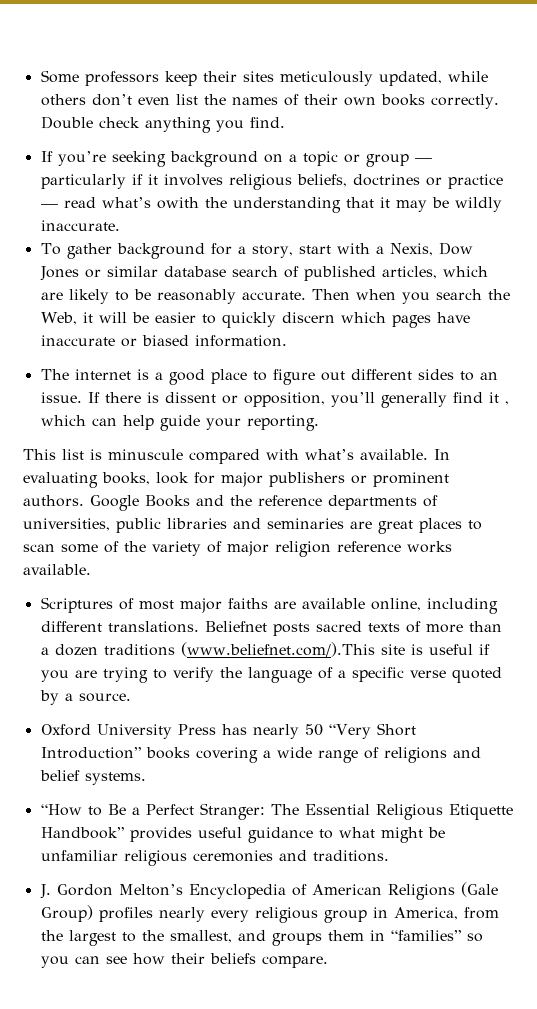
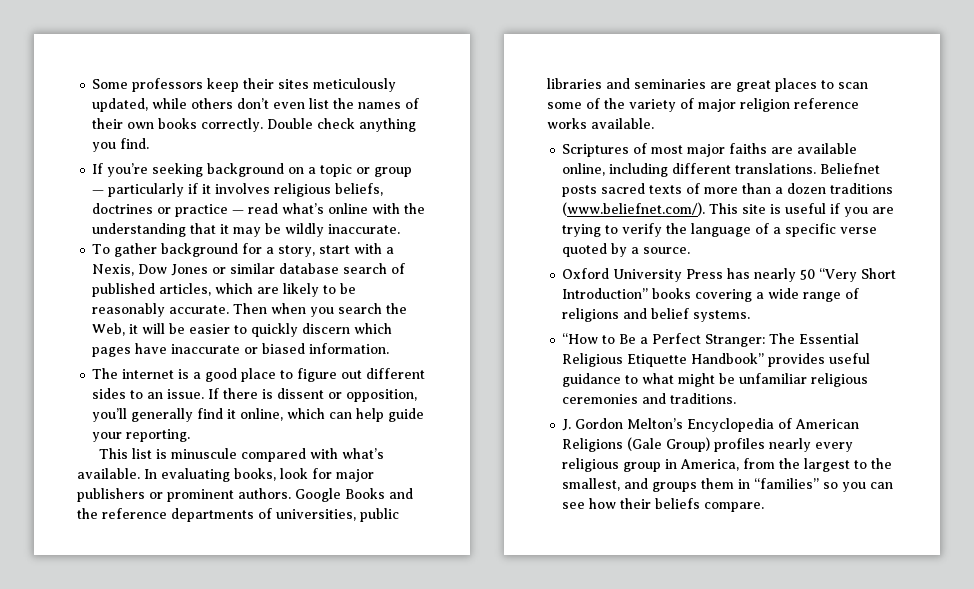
[156,197,199,209] owith -> [328,203,401,214] online with
[504,401,509,405] , -> [240,408,284,421] online,
[180,642,375,657] (www.beliefnet.com/).This -> [562,202,739,216] (www.beliefnet.com/). This

